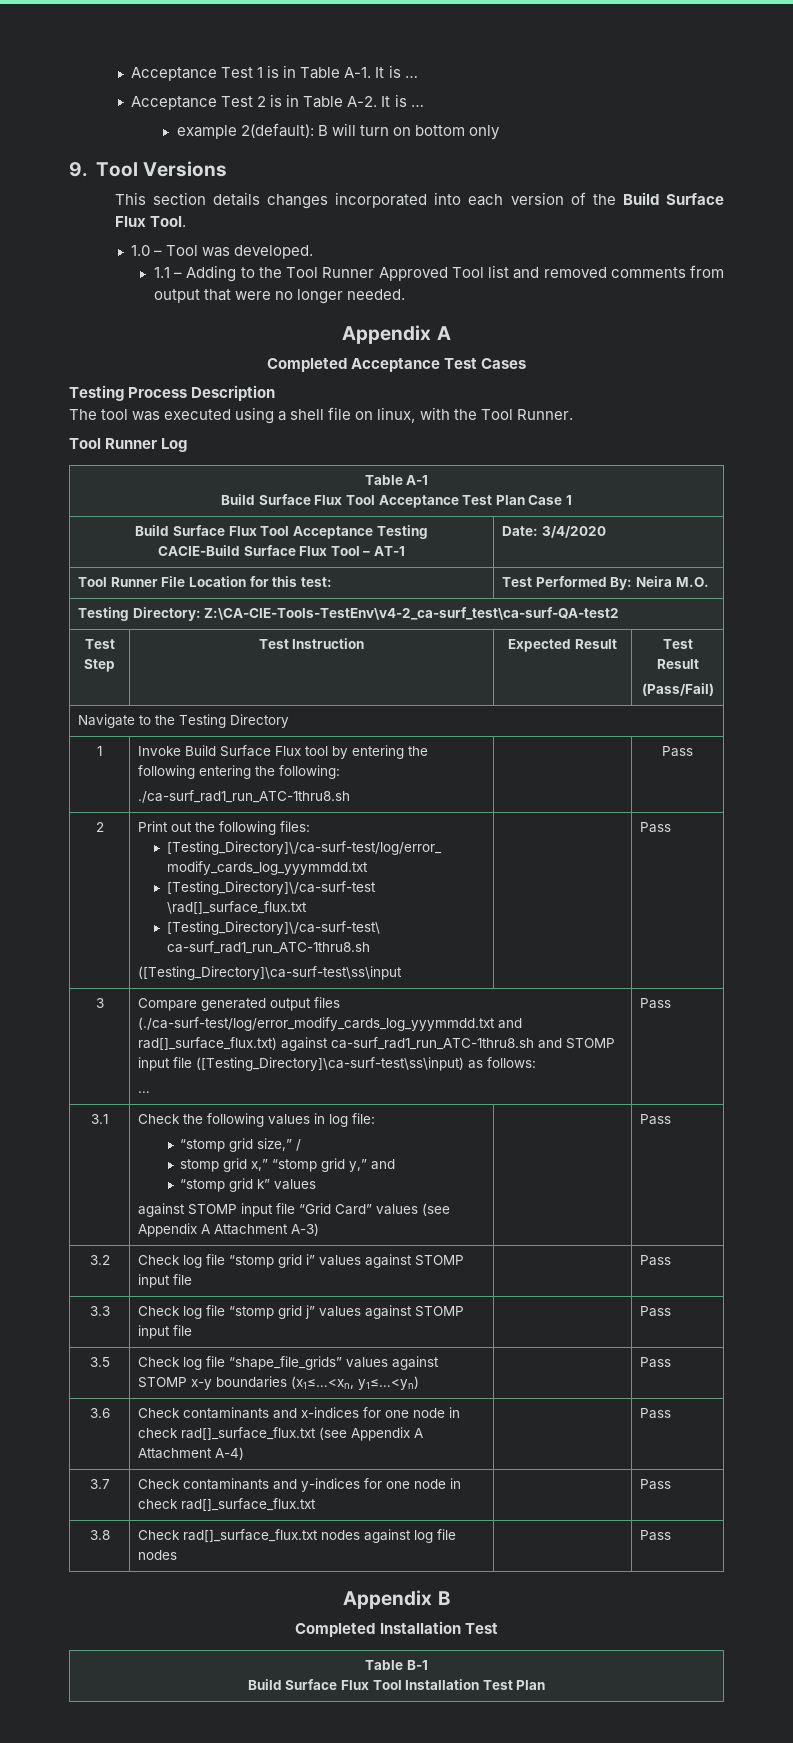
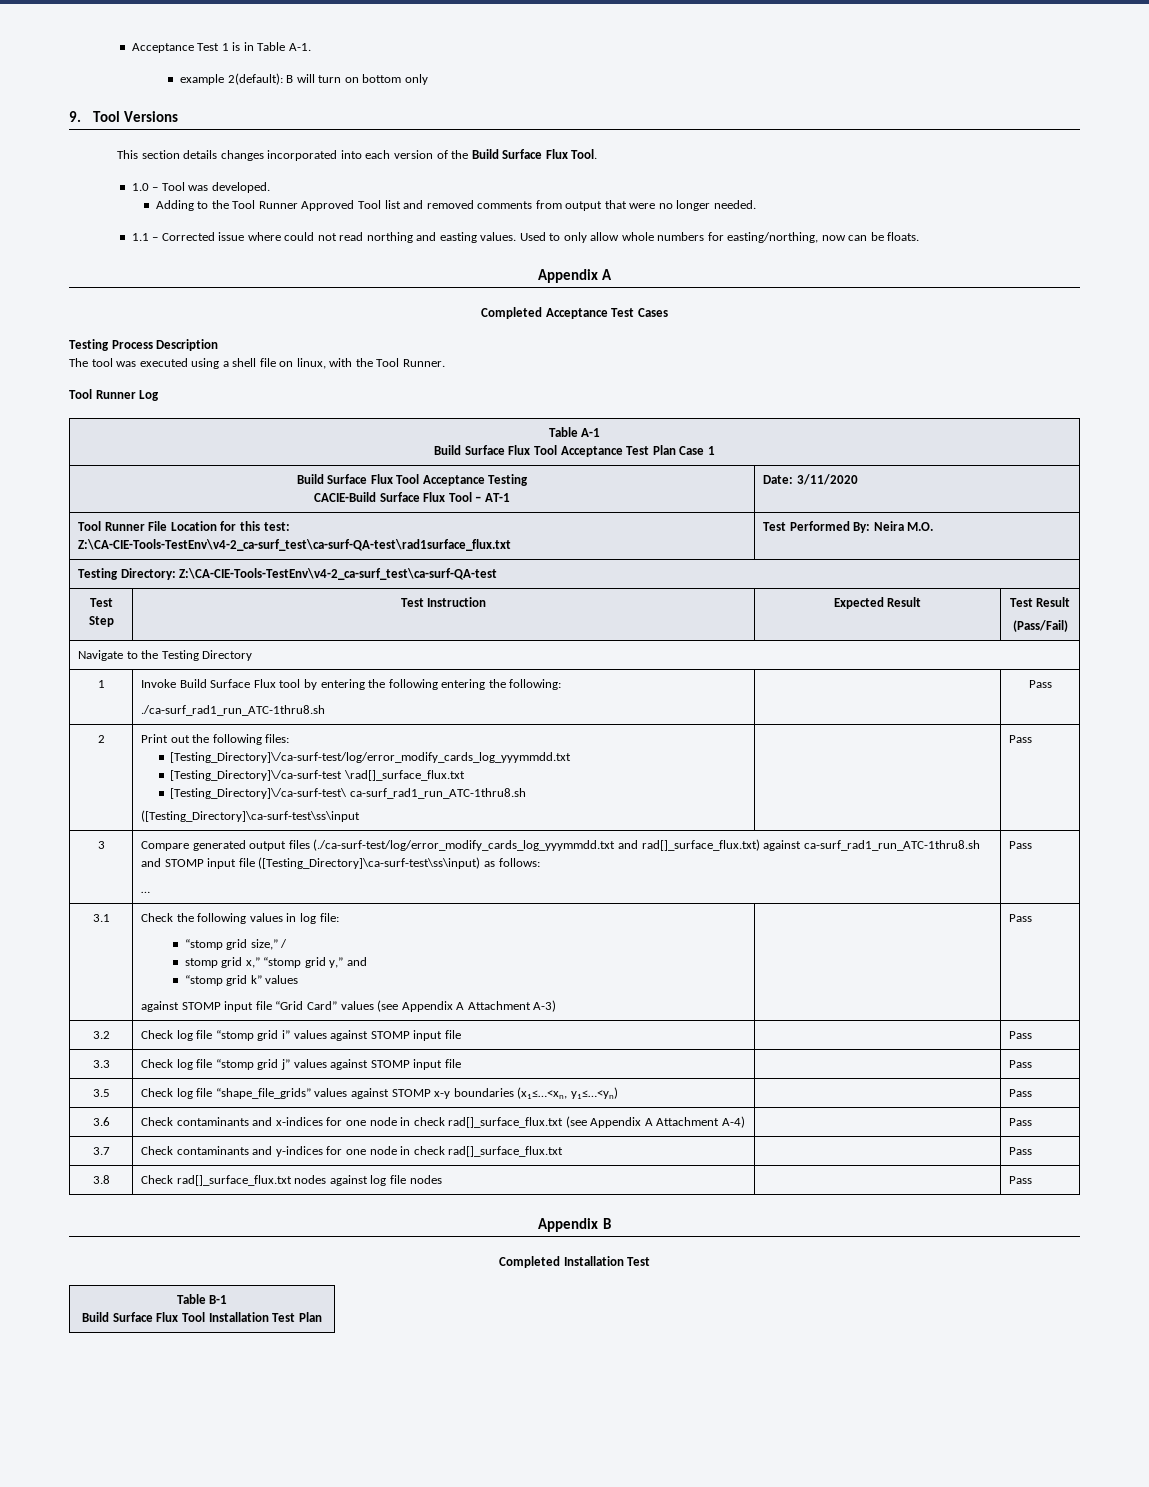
[375,65,418,78] [131,94,424,110] It is … // Acceptance Test 2 is in Table A-2. It is … -> (311, 47) none
[153,267,183,278] 1.1 – -> (270, 187) none
(406, 294) none -> [131,232,920,243] // 1.1 – Corrected issue where could not read northing and easting values. Used to only allow whole numbers for easting/northing, now can be floats.
[541,526,606,538] 3/4/2020 -> [796,474,858,485] 3/11/2020
(332, 582) none -> [78,539,512,551] // Z:\CA-CIE-Tools-TestEnv\v4-2_ca-surf_test\ca-surf-QA-test\rad1surface_flux.txt
[204,607,620,620] Z:\CA-CIE-Tools-TestEnv\v4-2_ca-surf_test\ca-surf-QA-test2 -> [179,568,498,580] Z:\CA-CIE-Tools-TestEnv\v4-2_ca-surf_test\ca-surf-QA-test

